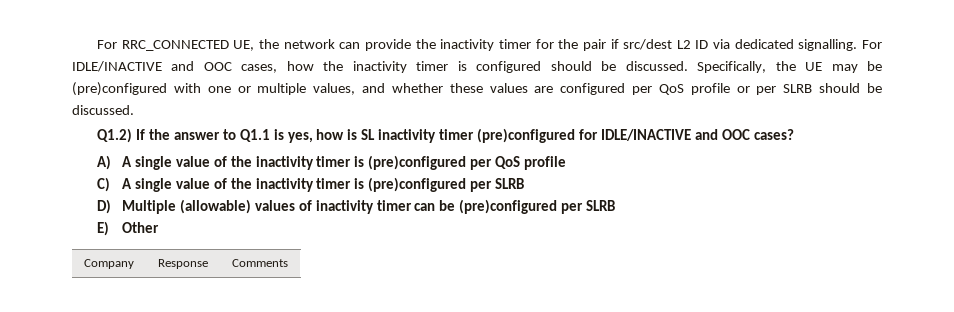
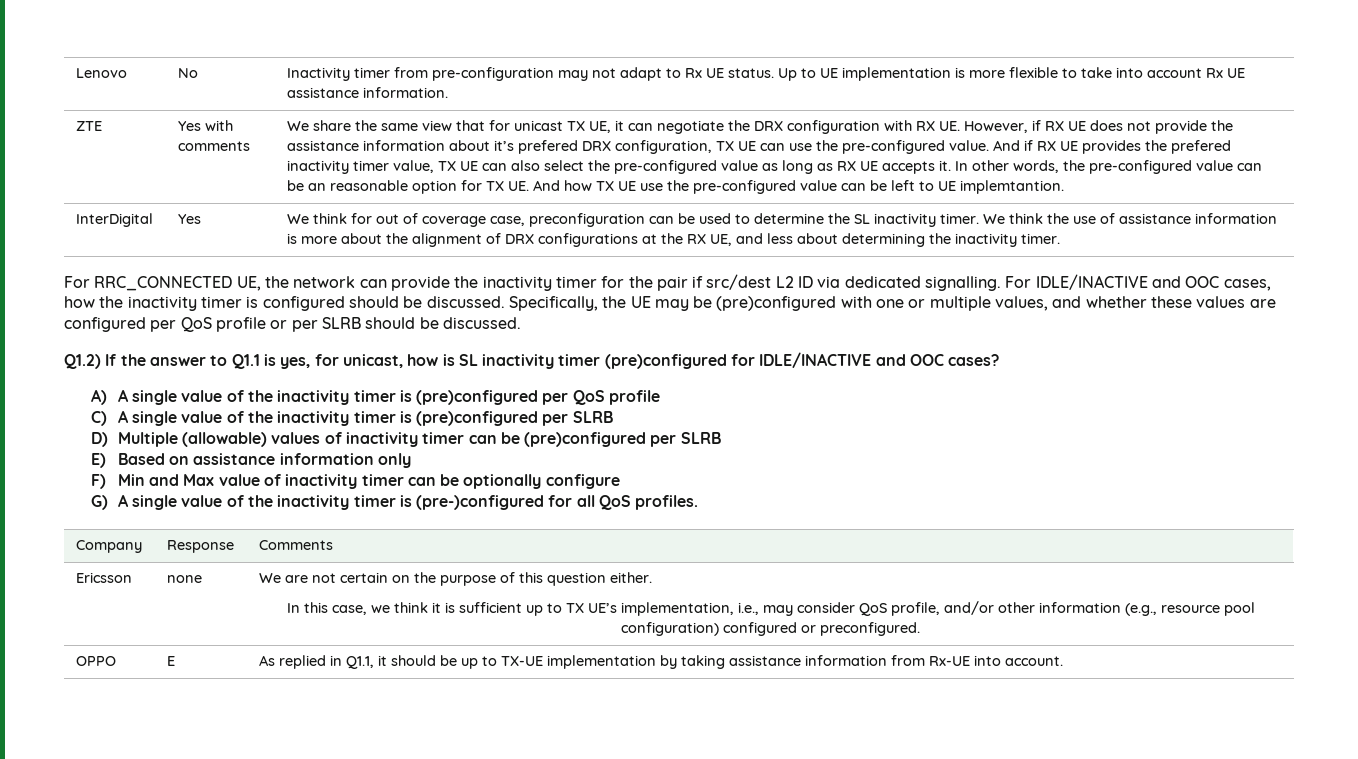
(97, 44) none -> [76,68,128,78] [178,68,199,78] [287,67,1246,81] [287,87,449,98] [76,121,103,131] [178,120,234,131] [178,141,251,151] [287,120,1234,134] [287,140,1232,154] [287,160,1263,174] [287,180,1065,194] [76,213,154,227] [178,214,202,224] [287,213,1278,227] [287,233,1061,247] Lenovo | No | Inactivity timer from pre-configuration may not adapt to Rx UE status. Up to UE implementation is more flexible to take into account Rx UE assistance information. // ZTE | Yes with comments | We share the same view that for unicast TX UE, it can negotiate the DRX configuration with RX UE. However, if RX UE does not provide the assistance information about it’s prefered DRX configuration, TX UE can use the pre-configured value. And if RX UE provides the prefered inactivity timer value, TX UE can also select the pre-configured value as long as RX UE accepts it. In other words, the pre-configured value can be an reasonable option for TX UE. And how TX UE use the pre-configured value can be left to UE implemtantion. // InterDigital | Yes | We think for out of coverage case, preconfiguration can be used to determine the SL inactivity timer. We think the use of assistance information is more about the alignment of DRX configurations at the RX UE, and less about determining the inactivity timer. //
(313, 137) none -> [314,354,403,368] for unicast,
[121,222,159,233] [83,259,134,269] [157,259,208,269] [231,259,288,267] Other // Company | Response | Comments -> [117,453,411,468] [90,474,620,489] [90,494,699,510] [76,540,143,553] [167,540,235,553] [259,540,334,550] [76,572,133,583] [167,575,203,583] [259,572,653,586] [286,601,1255,616] [621,622,920,636] [76,656,117,666] [167,656,176,666] [259,655,1064,669] Based on assistance information only // F) Min and Max value of inactivity timer can be optionally configure // G) A single value of the inactivity timer is (pre-)configured for all QoS profiles. // Company | Response | Comments // Ericsson | none | We are not certain on the purpose of this question either. // In this case, we think it is sufficient up to TX UE’s implementation, i.e., may consider QoS profile, and/or other information (e.g., resource pool configuration) configured or preconfigured. // OPPO | E | As replied in Q1.1, it should be up to TX-UE implementation by taking assistance information from Rx-UE into account.

